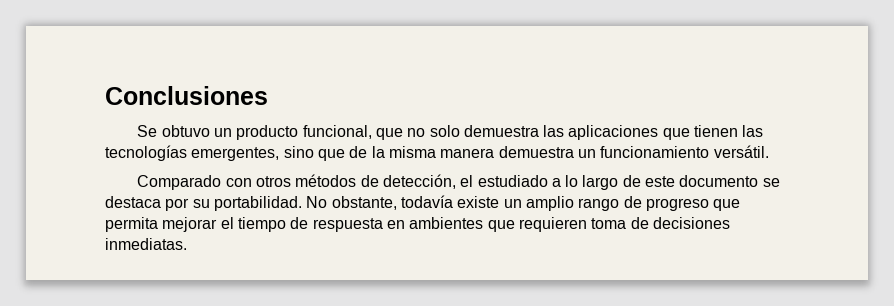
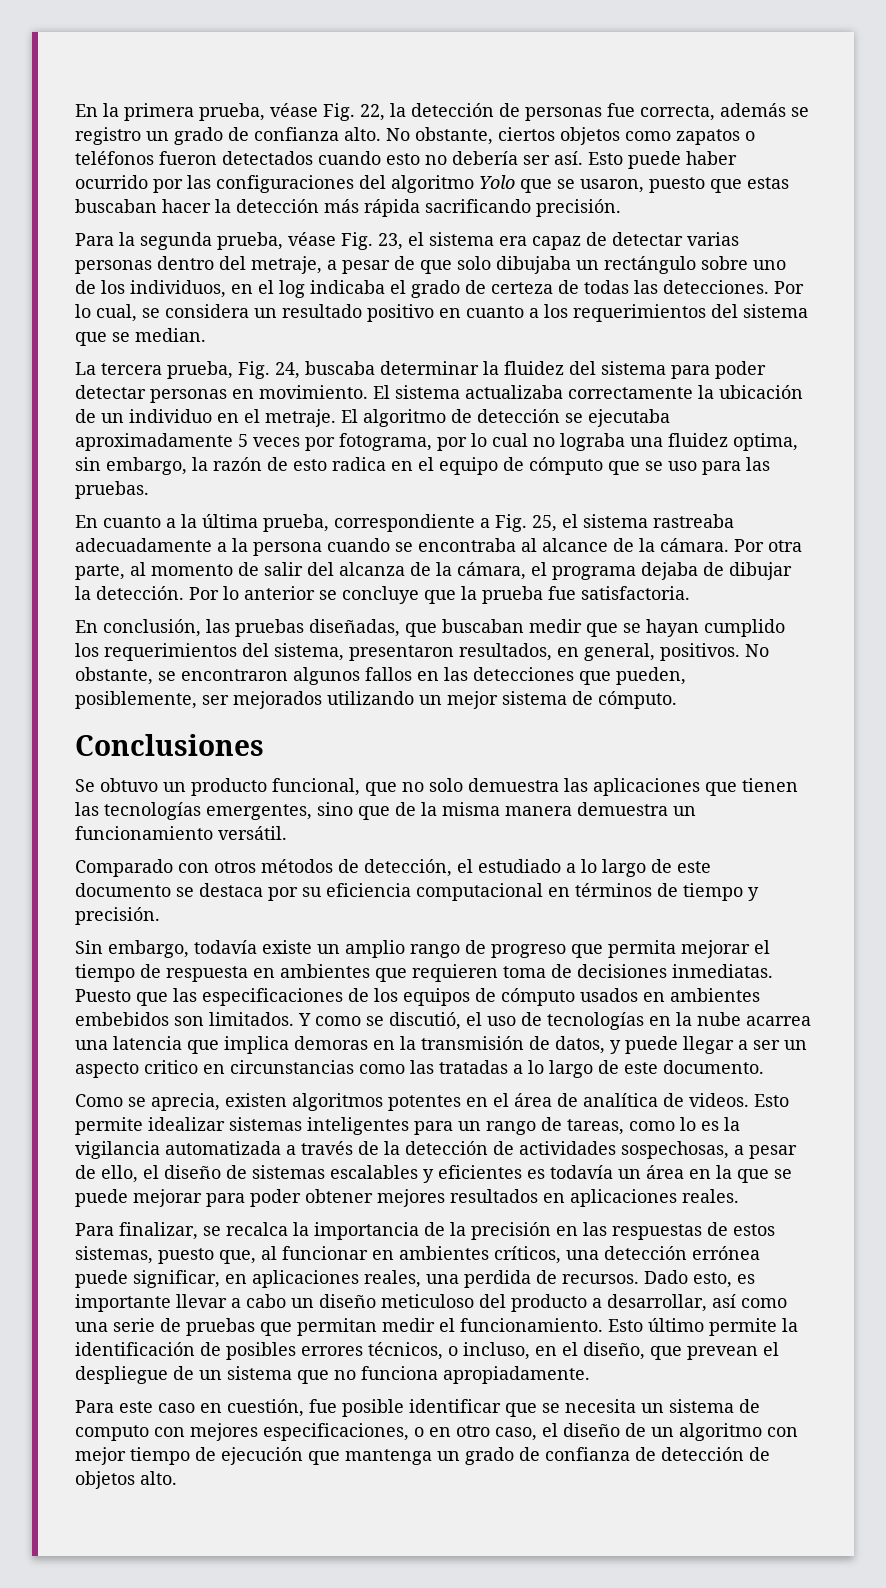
(105, 95) none -> [75,103,809,121] [75,127,755,145] [75,151,737,169] [75,175,789,193] [75,199,621,217] [75,232,739,250] [75,256,786,274] [75,280,804,298] [75,304,808,322] [75,328,206,346] [75,361,766,379] [75,385,803,403] [75,409,670,427] [75,433,798,451] [75,457,770,475] [75,481,149,499] [75,514,734,532] [75,538,802,556] [75,562,792,580] [75,586,690,604] [75,619,785,637] [75,643,769,661] [75,667,686,685] [75,691,677,709] En la primera prueba, véase Fig. 22, la detección de personas fue correcta, además se registro un grado de confianza alto. No obstante, ciertos objetos como zapatos o teléfonos fueron detectados cuando esto no debería ser así. Esto puede haber ocurrido por las configuraciones del algoritmo Yolo que se usaron, puesto que estas buscaban hacer la detección más rápida sacrificando precisión. // Para la segunda prueba, véase Fig. 23, el sistema era capaz de detectar varias personas dentro del metraje, a pesar de que solo dibujaba un rectángulo sobre uno de los individuos, en el log indicaba el grado de certeza de todas las detecciones. Por lo cual, se considera un resultado positivo en cuanto a los requerimientos del sistema que se median. // La tercera prueba, Fig. 24, buscaba determinar la fluidez del sistema para poder detectar personas en movimiento. El sistema actualizaba correctamente la ubicación de un individuo en el metraje. El algoritmo de detección se ejecutaba aproximadamente 5 veces por fotograma, por lo cual no lograba una fluidez optima, sin embargo, la razón de esto radica en el equipo de cómputo que se uso para las pruebas. // En cuanto a la última prueba, correspondiente a Fig. 25, el sistema rastreaba adecuadamente a la persona cuando se encontraba al alcance de la cámara. Por otra parte, al momento de salir del alcanza de la cámara, el programa dejaba de dibujar la detección. Por lo anterior se concluye que la prueba fue satisfactoria. // En conclusión, las pruebas diseñadas, que buscaban medir que se hayan cumplido los requerimientos del sistema, presentaron resultados, en general, positivos. No obstante, se encontraron algunos fallos en las detecciones que pueden, posiblemente, ser mejorados utilizando un mejor sistema de cómputo. //
[213,196,397,211] portabilidad. No obstante, -> [326,883,759,901] [75,907,160,925] [75,940,189,958] eficiencia computacional en términos de tiempo y precisión. // Sin embargo,
(187, 244) none -> [75,988,760,1006] [75,1012,811,1030] [75,1036,807,1054] [75,1060,764,1078] [75,1093,789,1111] [75,1117,740,1135] [75,1141,797,1159] [75,1165,792,1183] [75,1189,739,1207] [75,1222,775,1240] [75,1246,760,1264] [75,1270,755,1288] [75,1294,787,1312] [75,1318,798,1336] [75,1342,779,1360] [75,1366,590,1384] [75,1399,760,1417] [75,1423,798,1441] [75,1447,770,1465] [75,1471,177,1489] Puesto que las especificaciones de los equipos de cómputo usados en ambientes embebidos son limitados. Y como se discutió, el uso de tecnologías en la nube acarrea una latencia que implica demoras en la transmisión de datos, y puede llegar a ser un aspecto critico en circunstancias como las tratadas a lo largo de este documento. // Como se aprecia, existen algoritmos potentes en el área de analítica de videos. Esto permite idealizar sistemas inteligentes para un rango de tareas, como lo es la vigilancia automatizada a través de la detección de actividades sospechosas, a pesar de ello, el diseño de sistemas escalables y eficientes es todavía un área en la que se puede mejorar para poder obtener mejores resultados en aplicaciones reales. // Para finalizar, se recalca la importancia de la precisión en las respuestas de estos sistemas, puesto que, al funcionar en ambientes críticos, una detección errónea puede significar, en aplicaciones reales, una perdida de recursos. Dado esto, es importante llevar a cabo un diseño meticuloso del producto a desarrollar, así como una serie de pruebas que permitan medir el funcionamiento. Esto último permite la identificación de posibles errores técnicos, o incluso, en el diseño, que prevean el despliegue de un sistema que no funciona apropiadamente. // Para este caso en cuestión, fue posible identificar que se necesita un sistema de computo con mejores especificaciones, o en otro caso, el diseño de un algoritmo con mejor tiempo de ejecución que mantenga un grado de confianza de detección de objetos alto.

